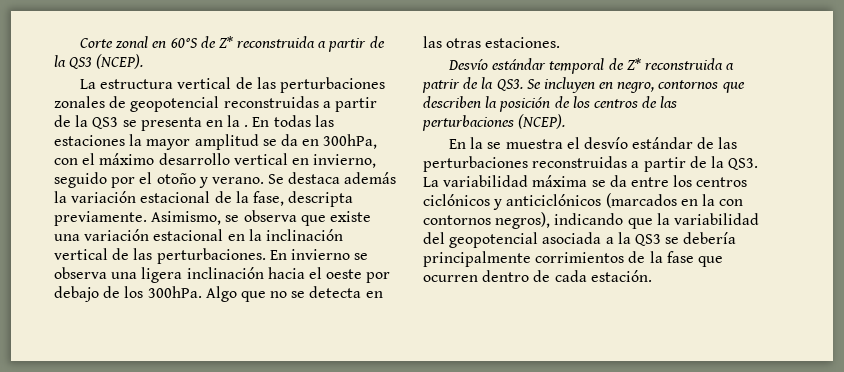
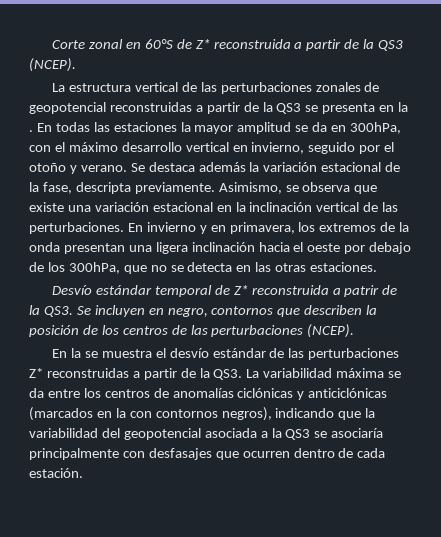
[354,253,369,260] [54,267,107,279] se observa -> [199,222,410,234] [29,242,125,254] y en primavera, los extremos de la onda presentan
[147,286,237,302] 300hPa. Algo -> [68,262,120,274] 300hPa,
(528, 164) none -> [29,368,43,378] Z*
[423,194,602,210] ciclónicos y anticiclónicos -> [153,388,388,400] de anomalías ciclónicas y anticiclónicas
[683,232,737,244] [423,251,694,267] debería principalmente corrimientos de la fase -> [331,428,384,438] [29,448,212,460] asociaría principalmente con desfasajes

